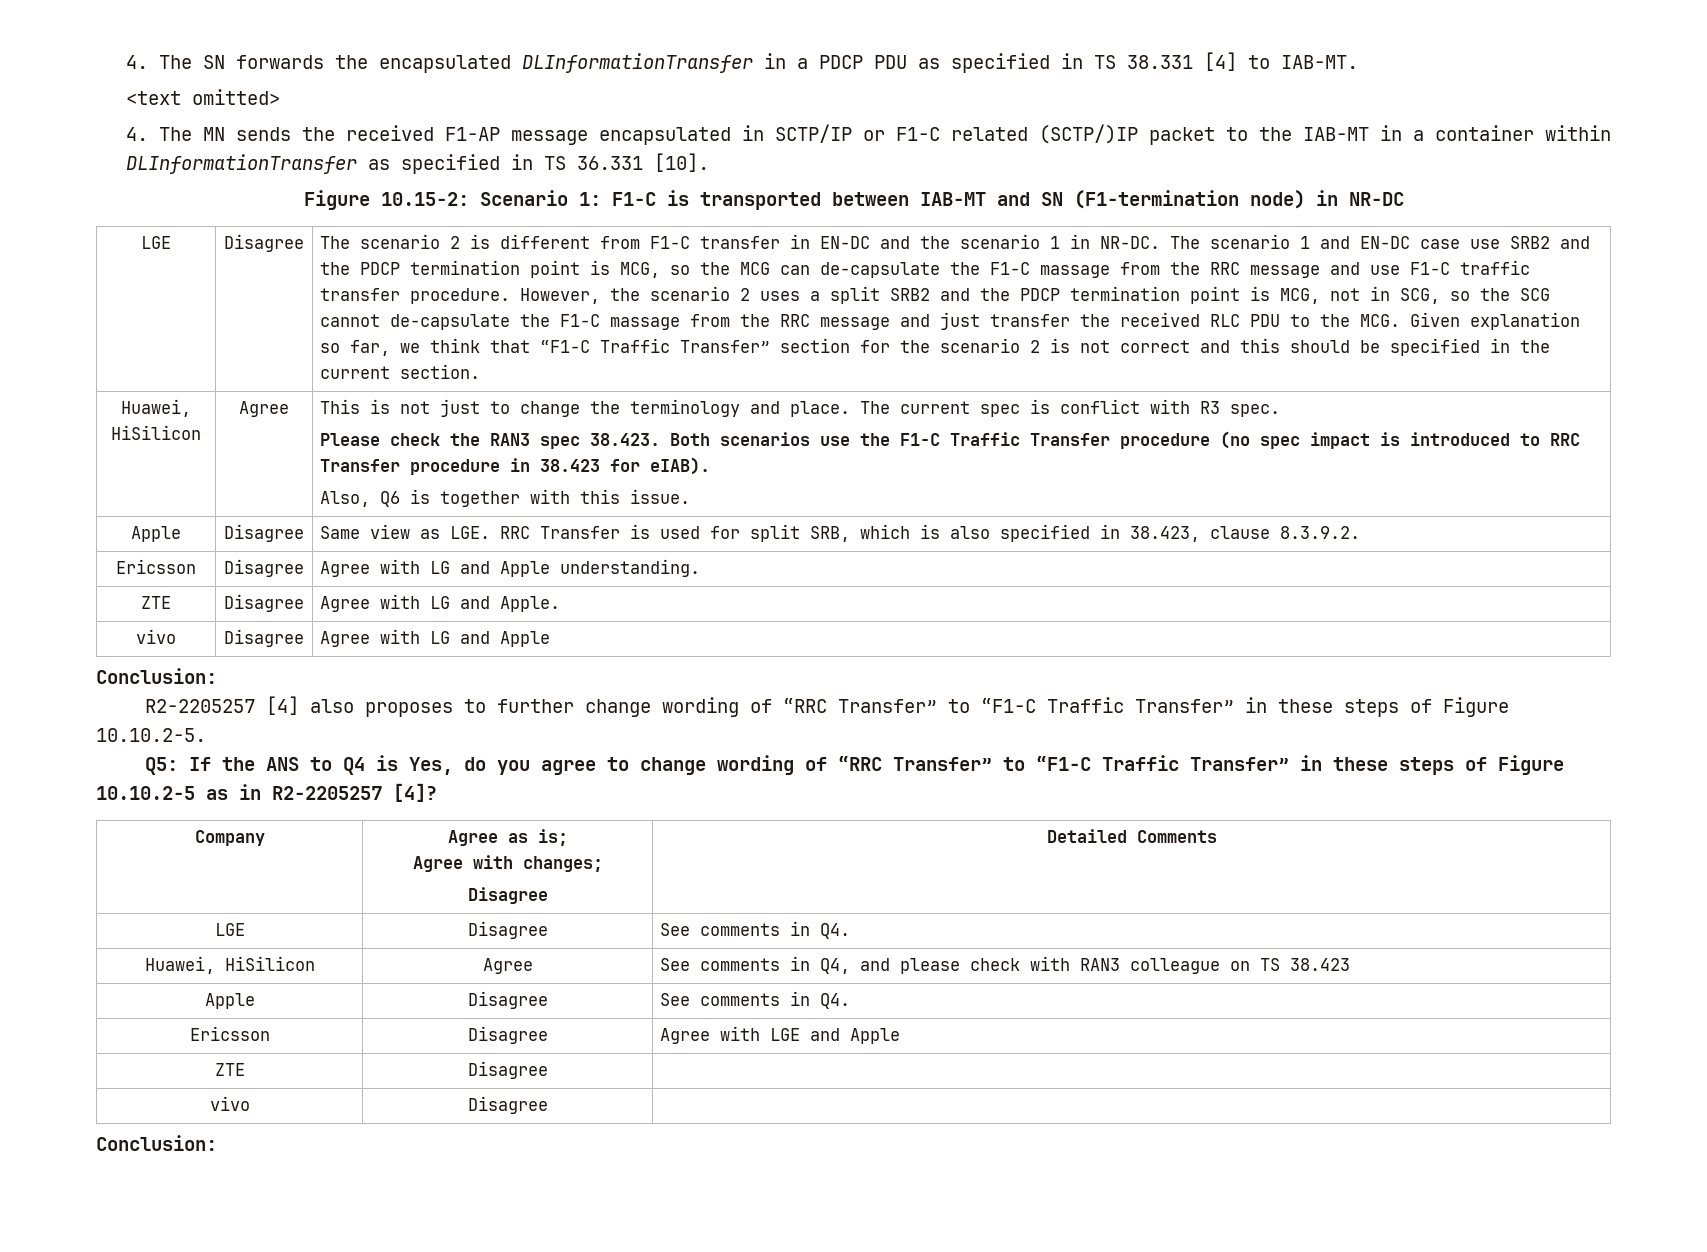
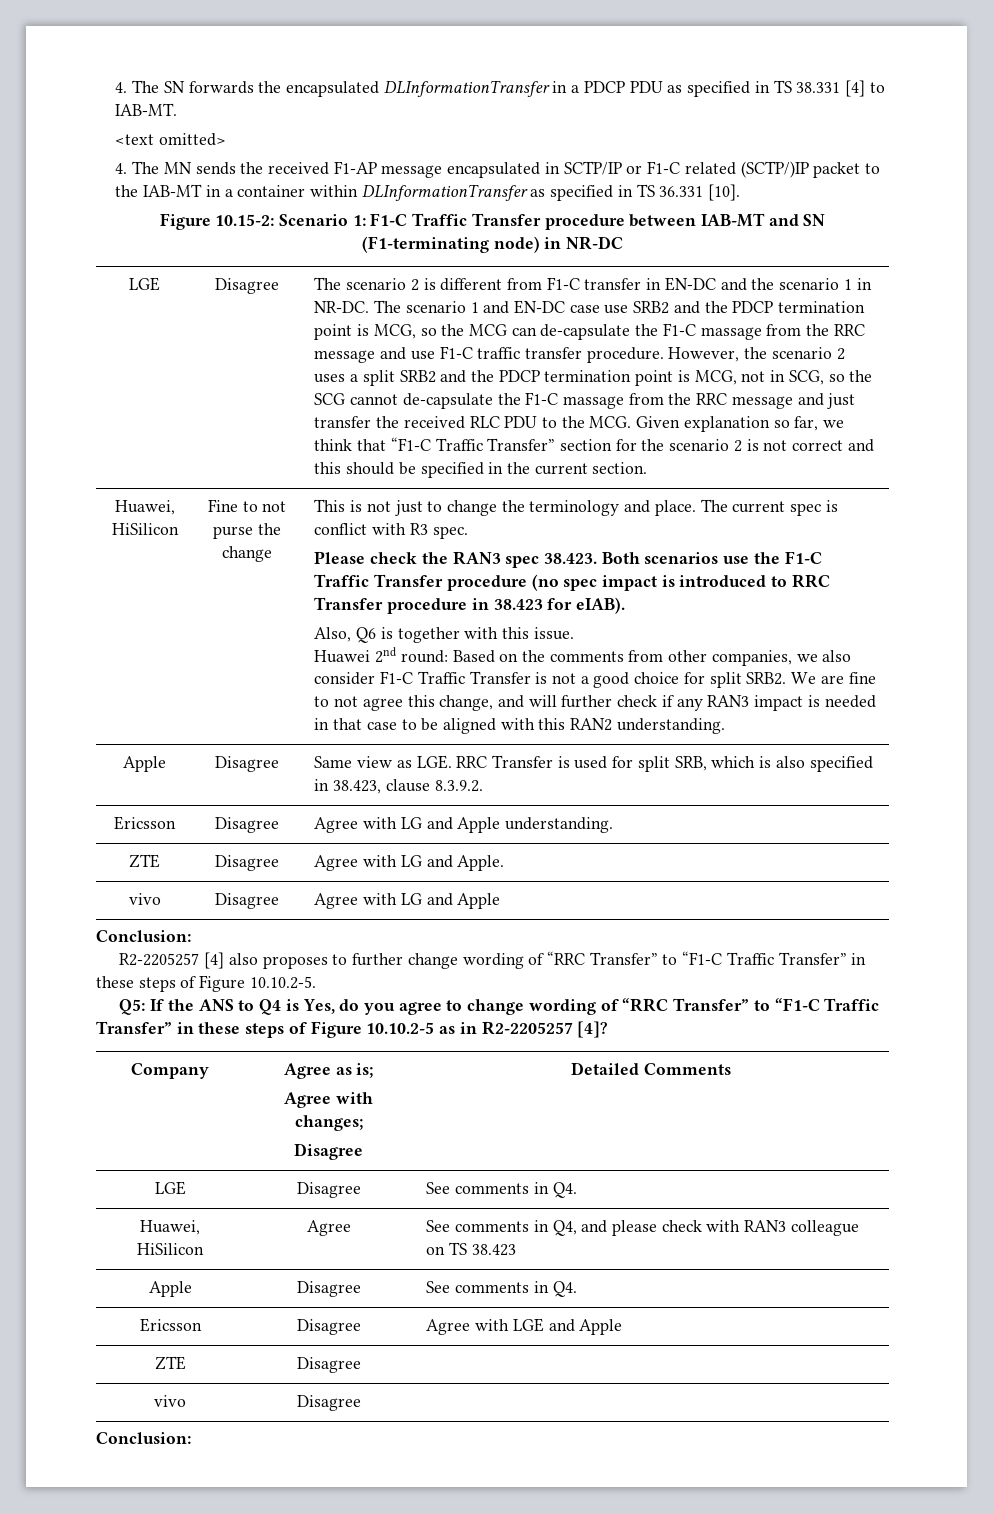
[666,190,821,210] is transported -> [412,213,625,230] Traffic Transfer procedure
[1073,190,1239,209] (F1-termination -> [361,236,489,253] (F1-terminating
[239,401,289,417] Agree -> [207,499,287,512] [213,523,281,539] [222,546,272,562] Fine to not purse the change
(691, 496) none -> [314,647,852,666] [314,671,876,688] [314,695,876,711] [314,718,725,734] // Huawei 2nd round: Based on the comments from other companies, we also consider F1-C Traffic Transfer is not a good choice for split SRB2. We are fine to not agree this change, and will further check if any RAN3 impact is needed in that case to be aligned with this RAN2 understanding.

